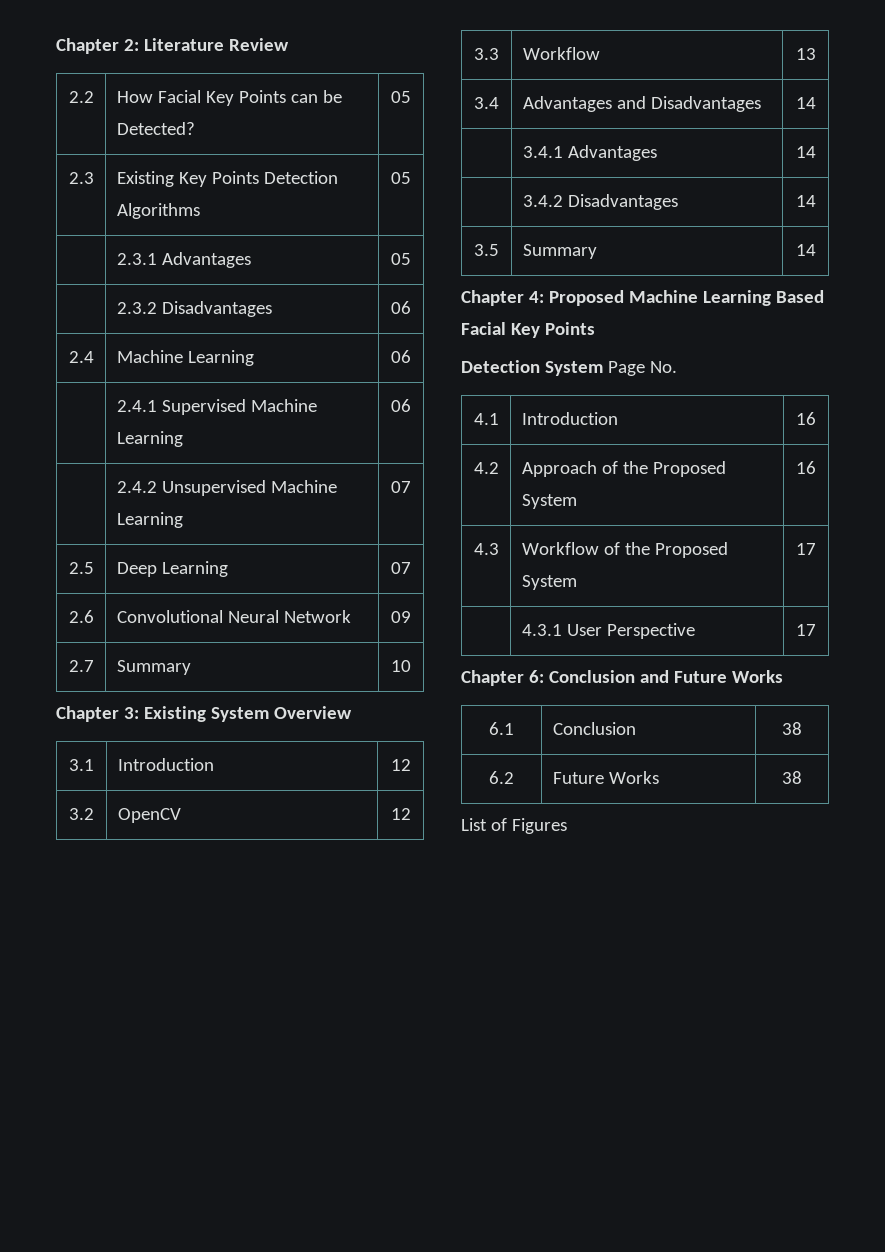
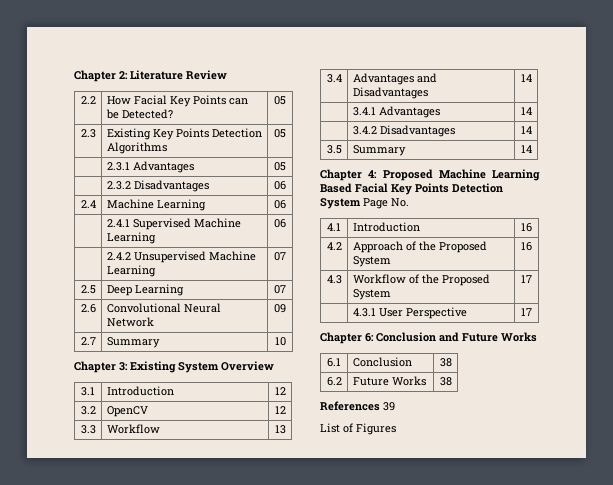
(595, 328) // -> (449, 188) none
(802, 777) none -> [320,401,395,411] // References 39

